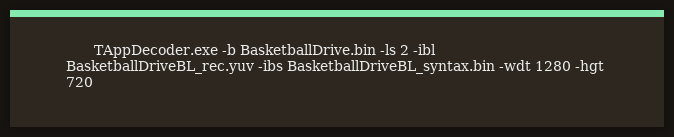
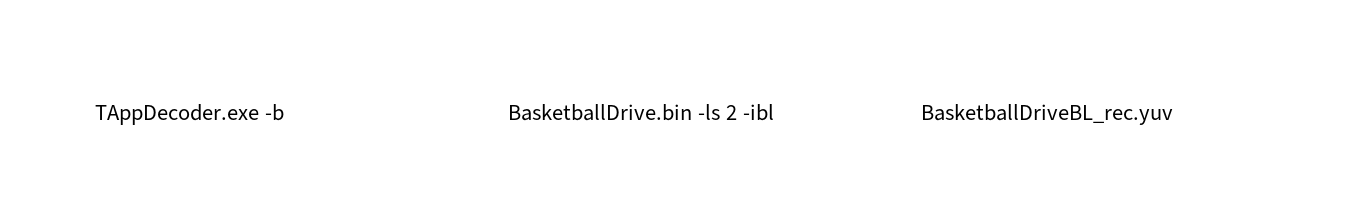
[258,60,604,74] [66,77,93,87] -ibs BasketballDriveBL_syntax.bin -wdt 1280 -hgt 720 -> (1173, 114) none

